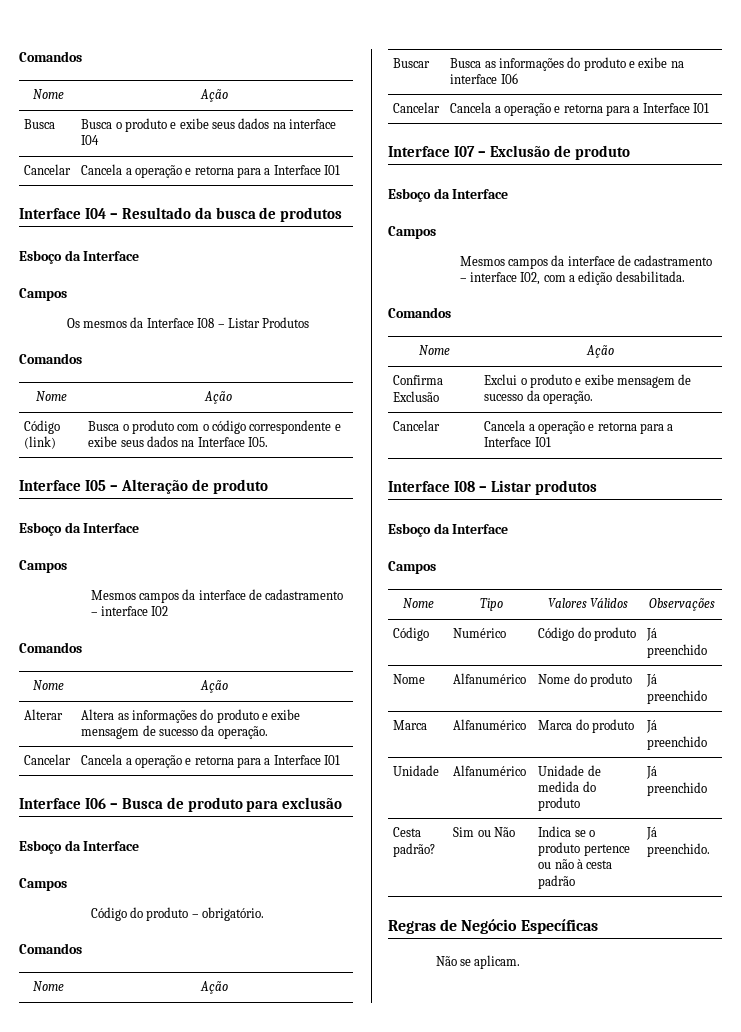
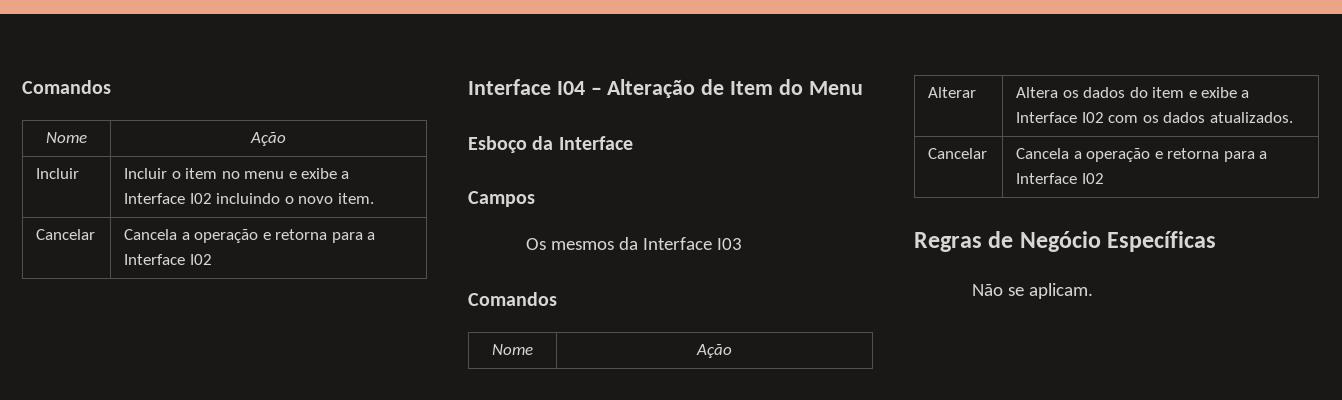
[19,51,82,62] [32,89,64,99] [200,89,228,102] [24,119,56,129] [81,118,337,132] [81,135,100,145] [24,164,72,175] [81,164,341,178] Comandos // Nome | Ação // Busca | Busca o produto e exibe seus dados na interface I04 // Cancelar | Cancela a operação e retorna para a Interface I01 -> [22,80,111,94] [46,132,87,143] [250,132,286,146] [36,168,80,179] [124,168,350,179] [124,193,374,204] [36,229,96,240] [124,229,375,243] [124,254,212,265] Comandos // Nome | Ação // Incluir | Incluir o item no menu e exibe a Interface I02 incluindo o novo item. // Cancelar | Cancela a operação e retorna para a Interface I02
[121,207,343,222] Resultado da busca de produtos -> [607,79,863,98] Alteração de Item do Menu
[197,317,310,328] [19,353,82,364] [36,391,67,401] [203,391,232,404] [24,420,61,434] [24,436,57,449] [88,420,341,434] [88,436,269,447] [19,479,268,494] [19,522,140,536] [19,560,67,573] [90,589,344,603] [90,606,169,616] I08 – Listar Produtos // Comandos // Nome | Ação // Código (link) | Busca o produto com o código correspondente e exibe seus dados na Interface I05. // Interface I05 – Alteração de produto // Esboço da Interface // Campos // Mesmos campos da interface de cadastramento – interface I02 -> [717,238,743,250] I03
[117,709,301,723] [81,725,268,739] [24,754,72,765] [81,754,341,768] [19,797,343,812] [19,840,140,854] [19,878,67,891] [90,907,265,921] [19,943,82,954] [32,981,64,991] [200,981,228,994] [393,58,431,68] [450,57,684,71] [450,73,518,84] [393,102,441,113] [450,102,710,116] [388,145,630,160] [388,188,509,202] [388,226,436,239] [459,255,713,269] [459,271,685,285] [388,307,451,318] [418,345,450,355] [586,345,614,358] [393,375,444,385] [393,391,440,402] [484,374,692,388] [484,390,593,404] [393,420,441,431] [484,420,674,434] [484,437,551,447] [388,480,597,495] [388,523,509,537] [388,561,436,574] [403,598,434,608] [479,598,503,611] [547,598,629,608] [649,598,715,611] [393,627,430,641] [453,628,507,638] [538,627,636,641] [646,628,658,641] [647,644,708,658] [393,674,426,684] [453,673,527,684] [538,673,632,687] [646,674,658,687] [647,690,708,704] [393,720,428,730] [453,719,527,730] [538,719,634,733] [646,720,658,733] [647,736,708,750] [393,765,440,776] [453,765,527,776] [538,765,601,776] [538,781,596,792] [538,797,581,811] [646,766,658,779] [647,782,708,796] [393,827,422,837] [393,843,436,857] [453,827,515,837] [538,826,595,837] [538,842,630,856] [538,859,613,869] [538,875,576,889] [646,827,658,840] [647,843,711,857] as informações do produto e exibe mensagem de sucesso da operação. // Cancelar | Cancela a operação e retorna para a Interface I01 // Interface I06 – Busca de produto para exclusão // Esboço da Interface // Campos // Código do produto – obrigatório. // Comandos // Nome | Ação // Buscar | Busca as informações do produto e exibe na interface I06 // Cancelar | Cancela a operação e retorna para a Interface I01 // Interface I07 – Exclusão de produto // Esboço da Interface // Campos // Mesmos campos da interface de cadastramento – interface I02, com a edição desabilitada. // Comandos // Nome | Ação // Confirma Exclusão | Exclui o produto e exibe mensagem de sucesso da operação. // Cancelar | Cancela a operação e retorna para a Interface I01 // Interface I08 – Listar produtos // Esboço da Interface // Campos // Nome | Tipo | Valores Válidos | Observações // Código | Numérico | Código do produto | Já preenchido // Nome | Alfanumérico | Nome do produto | Já preenchido // Marca | Alfanumérico | Marca do produto | Já preenchido // Unidade | Alfanumérico | Unidade de medida do produto | Já preenchido // Cesta padrão? | Sim ou Não | Indica se o produto pertence ou não à cesta padrão | Já preenchido. -> [1062,87,1250,98] [1016,112,1293,123] [928,148,988,159] [1016,148,1267,162] [1016,173,1104,184] os dados do item e exibe a Interface I02 com os dados atualizados. // Cancelar | Cancela a operação e retorna para a Interface I02

